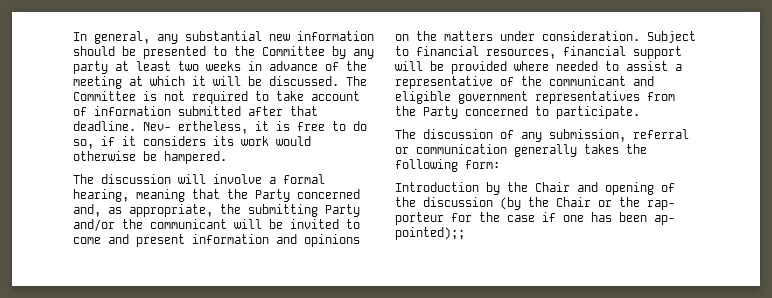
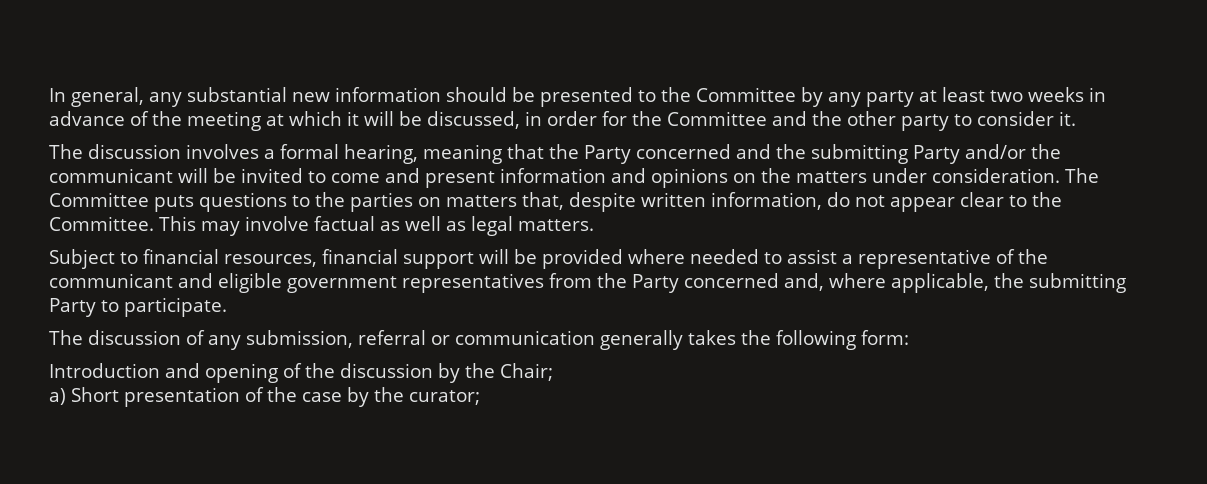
[269,76,367,86] [73,91,360,104] [73,106,318,116] [73,121,367,134] [73,136,311,149] [73,151,227,164] [73,174,262,184] discussed. The Committee is not required to take account of information submitted after that deadline. Nev- ertheless, it is free to do so, if it considers its work would otherwise be hampered. // The discussion will involve -> [427,111,1076,131] [49,144,259,159] discussed, in order for the Committee and the other party to consider it. // The discussion involves
[73,204,213,217] and, as appropriate, -> [736,144,771,159] and
(640, 36) none -> [1065,168,1099,183] [49,192,1062,212] [49,216,594,236] The Committee puts questions to the parties on matters that, despite written information, do not appear clear to the Committee. This may involve factual as well as legal matters. //
(528, 111) none -> [784,273,1126,293] [49,298,96,317] and, where applicable, the submitting Party
[486,182,570,195] by the Chair -> (160, 370) none
[500,197,675,210] [395,212,675,225] [395,227,465,240] (by the Chair or the rap- porteur for the case if one has been ap- pointed);; -> [438,363,553,383] [49,387,480,407] by the Chair; // a) Short presentation of the case by the curator;

